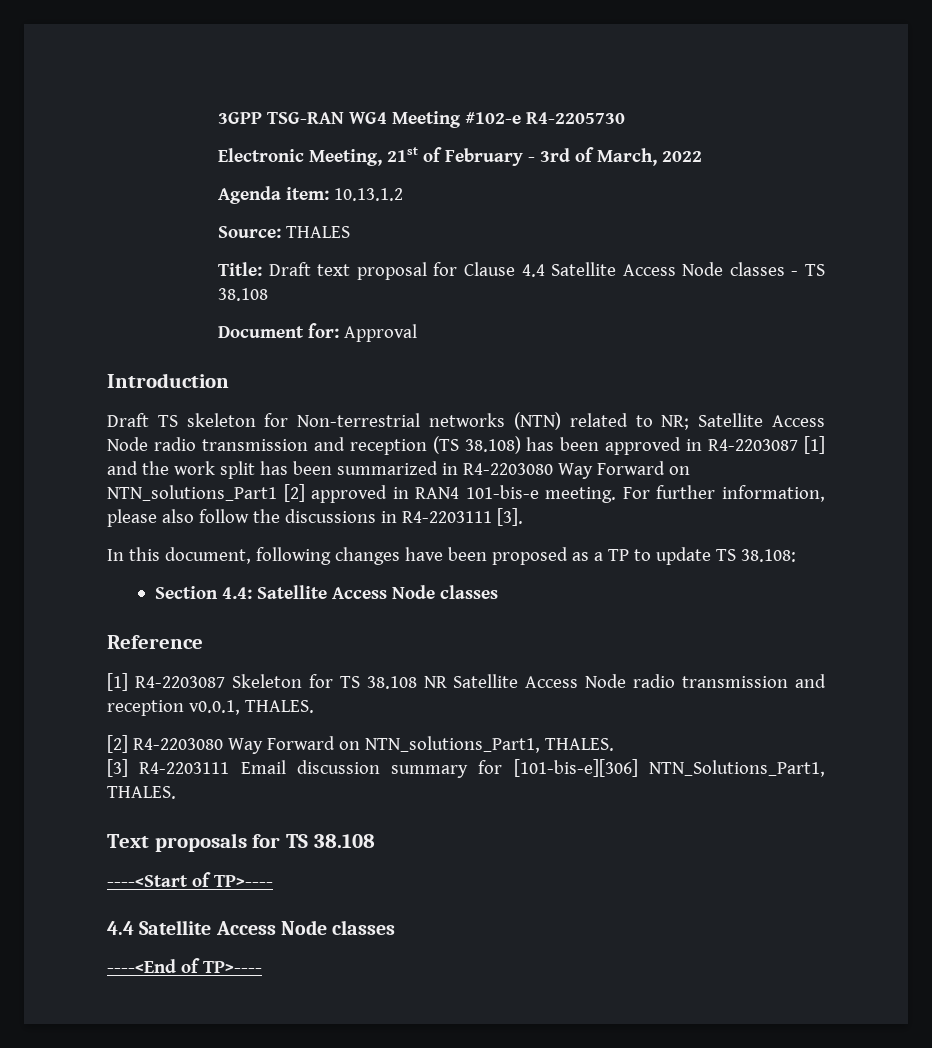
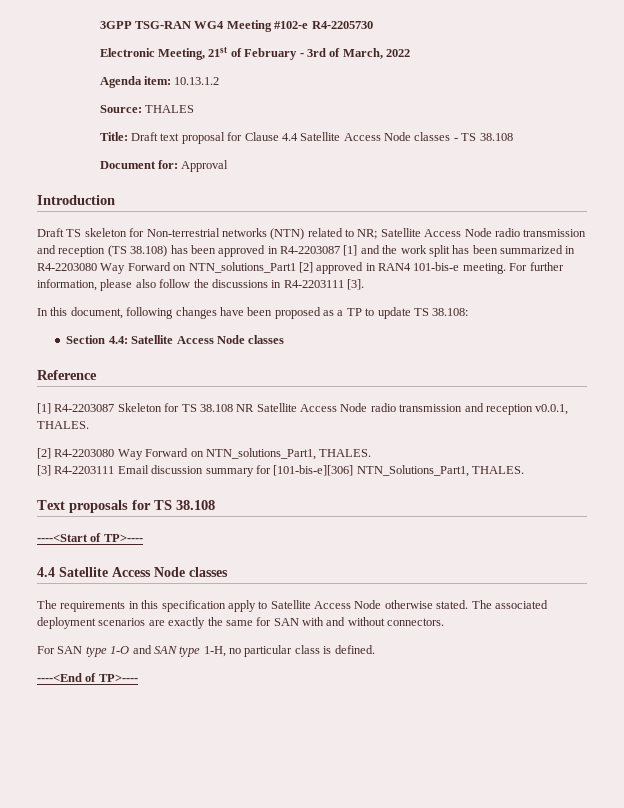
(396, 927) none -> [37,600,548,612] [37,617,445,629] [37,645,375,657] // The requirements in this specification apply to Satellite Access Node otherwise stated. The associated deployment scenarios are exactly the same for SAN with and without connectors. // For SAN type 1-O and SAN type 1-H, no particular class is defined.

